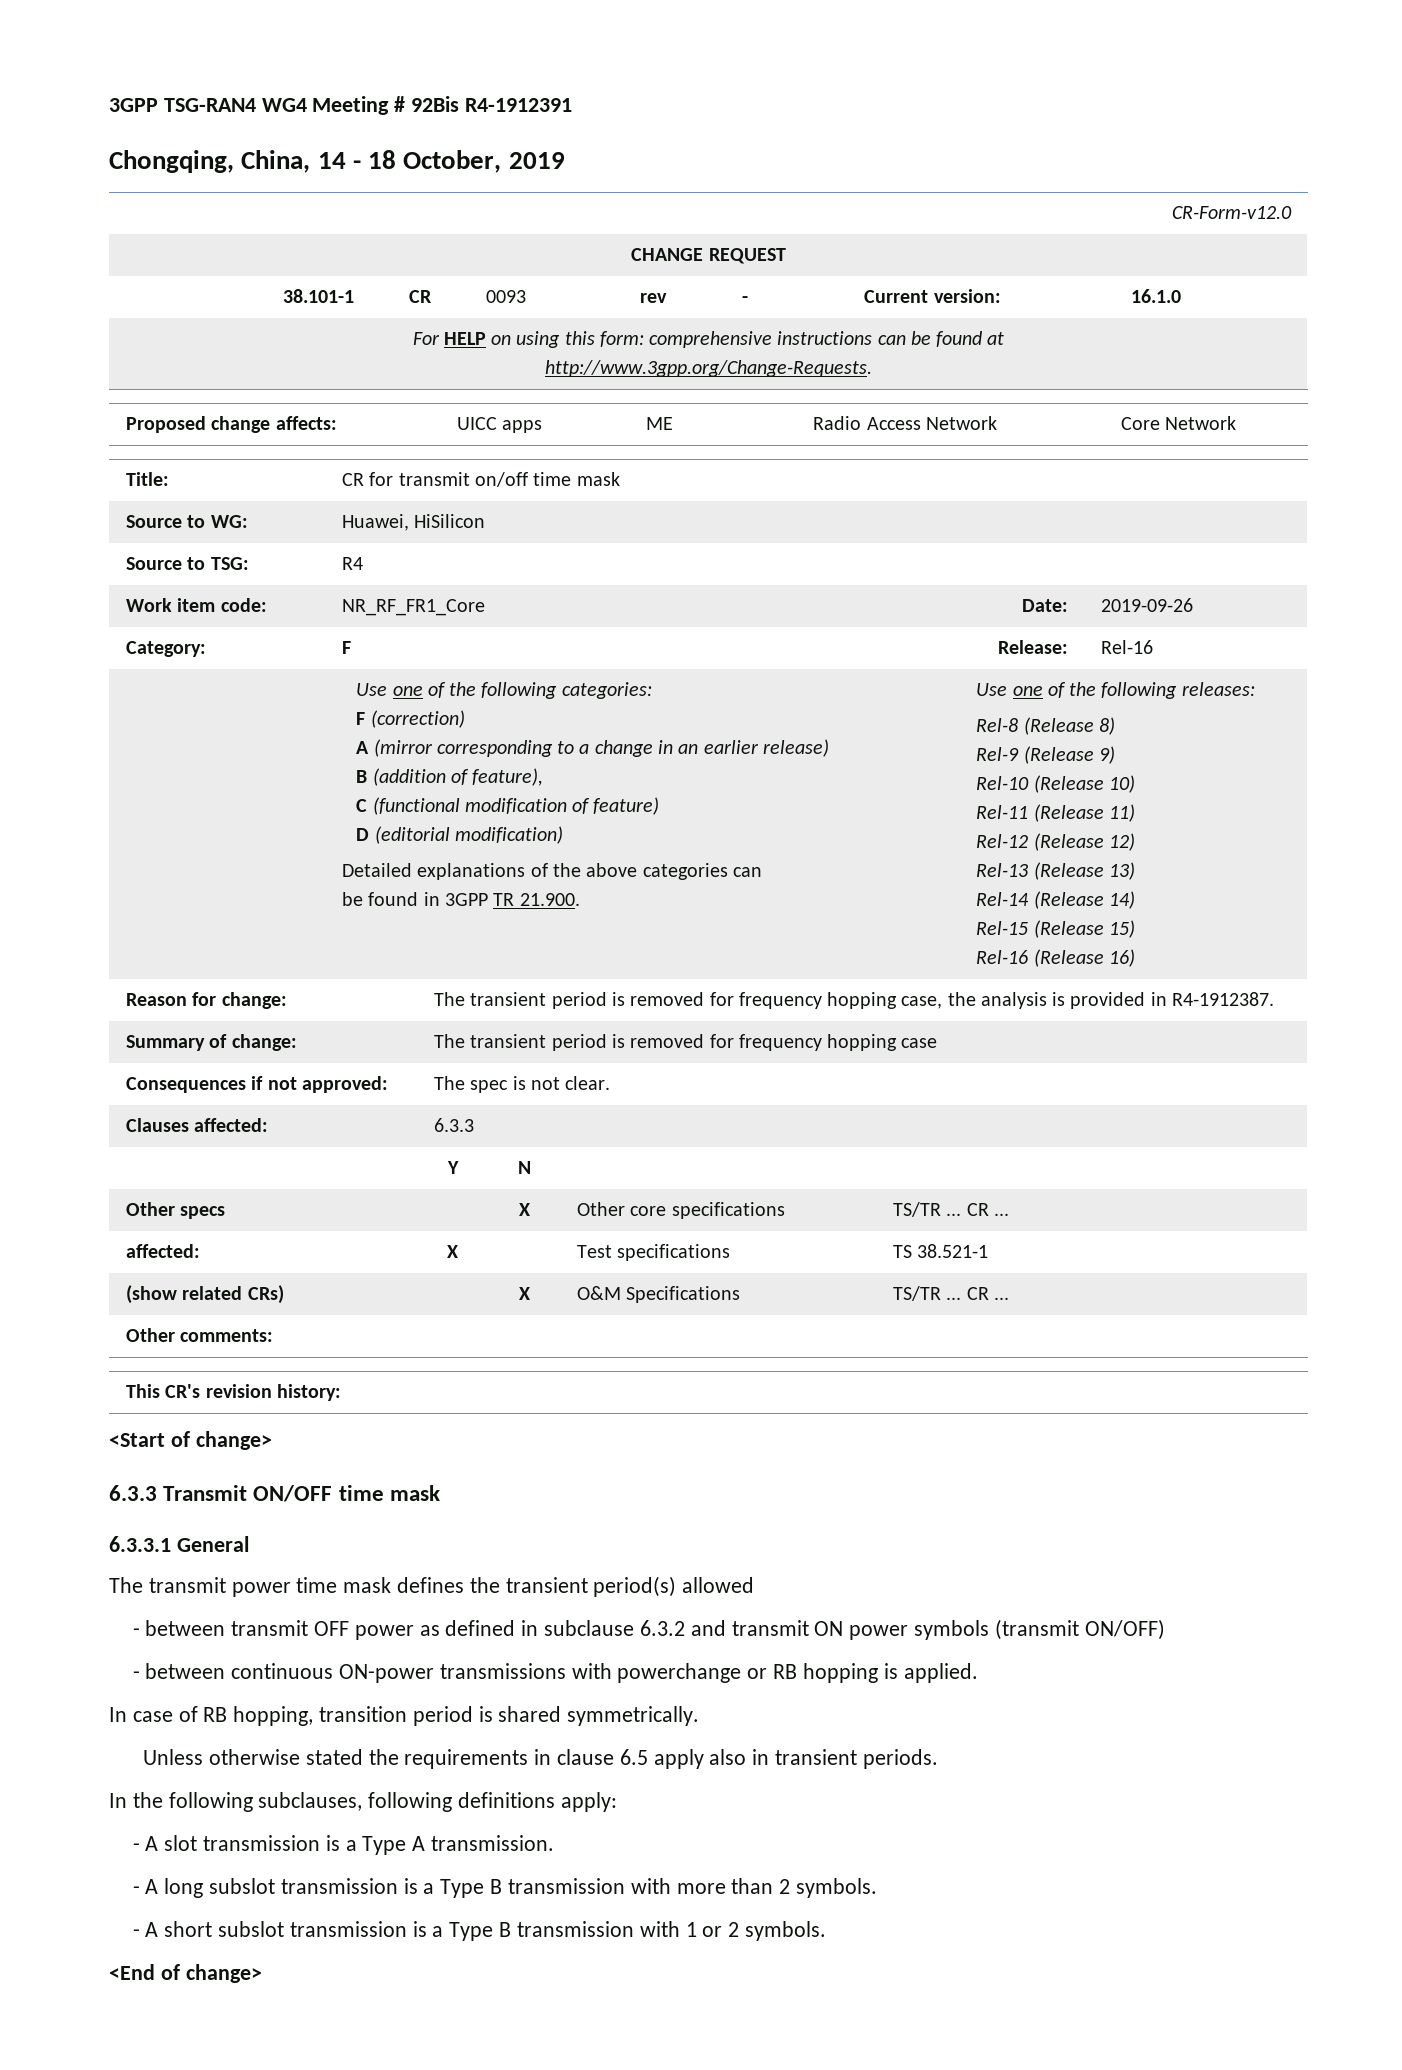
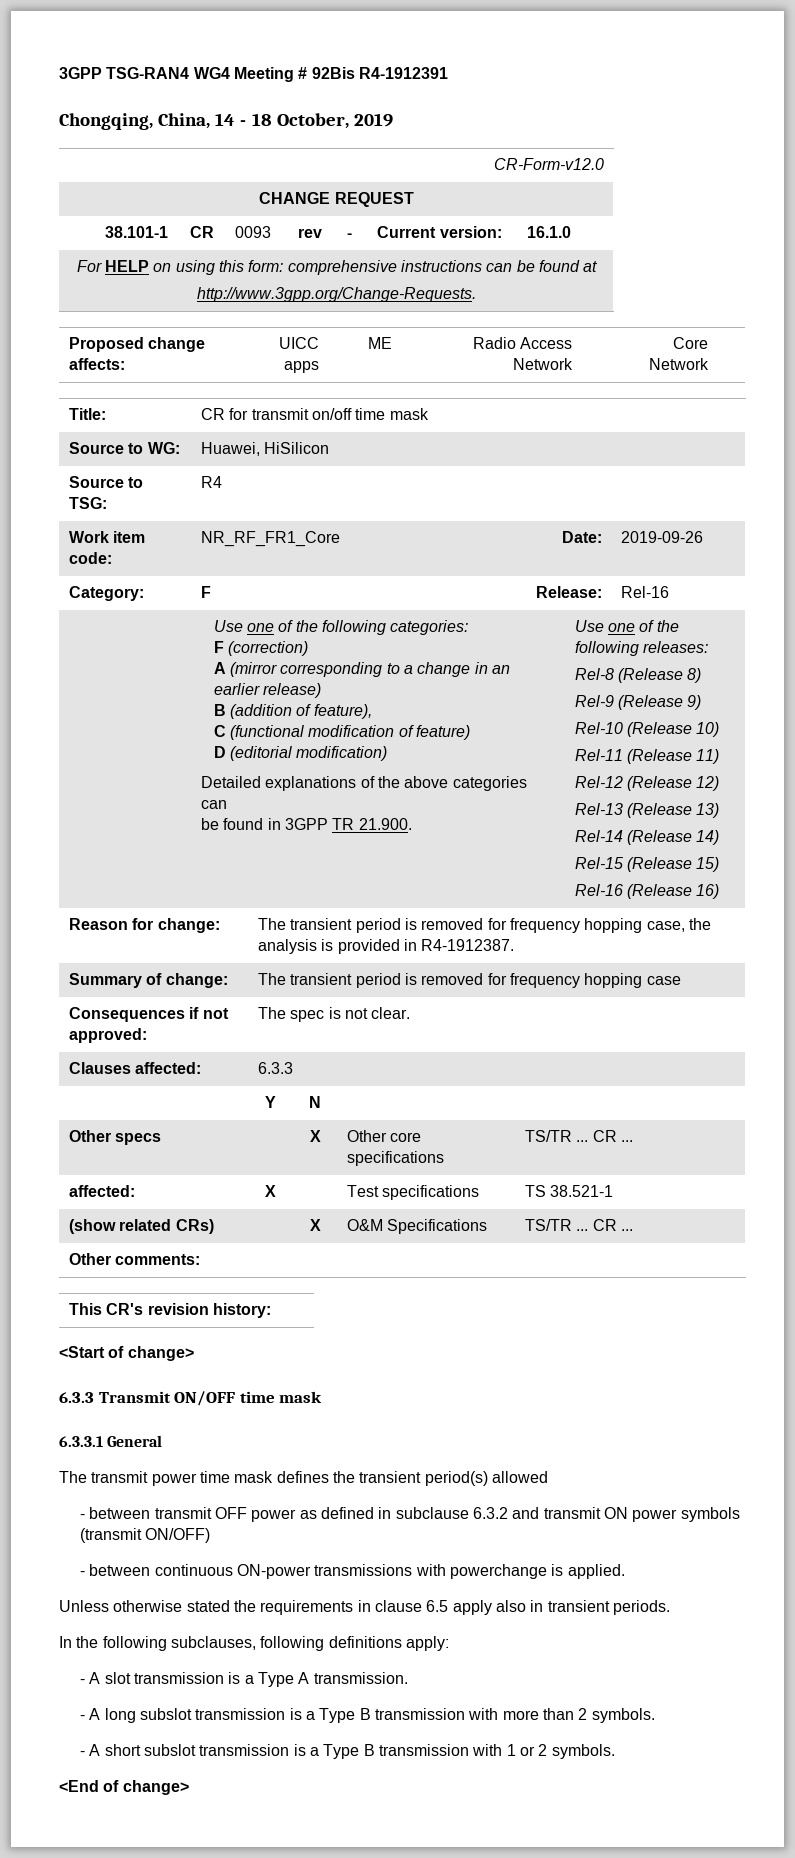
[747,1663,878,1683] or RB hopping -> (548, 1571) none
[109,1706,700,1726] // In case of RB hopping, transition period is shared symmetrically. -> (625, 1571) none

